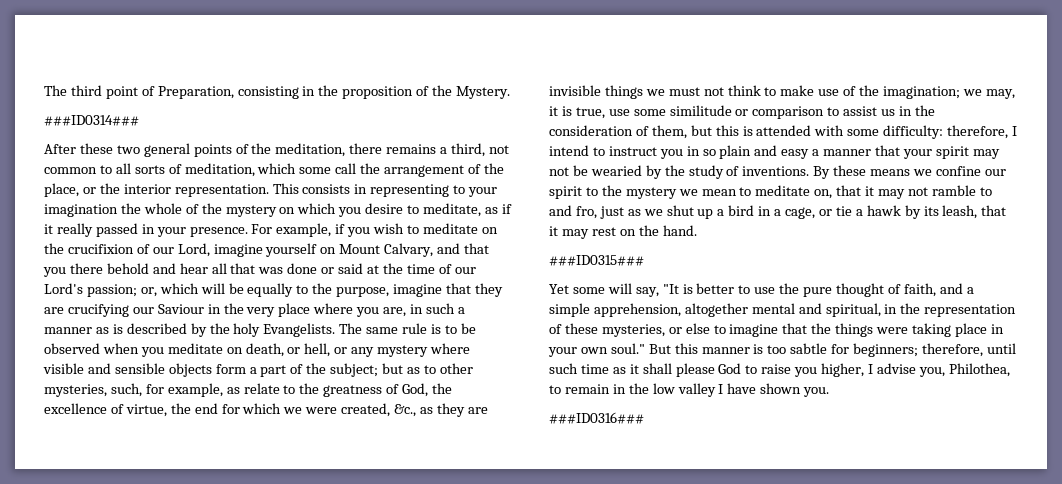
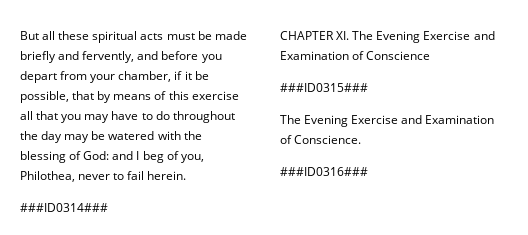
[44,85,511,99] [44,115,139,126] [44,143,509,157] [44,163,504,177] [44,183,498,197] [44,203,512,217] [44,223,498,237] [44,243,490,257] [43,263,476,277] [44,283,503,297] [44,303,465,317] [44,323,476,337] [44,343,471,357] [43,363,473,377] [44,383,453,397] [44,403,488,417] [549,85,1015,99] [549,105,935,119] [549,125,1018,139] [549,145,1000,159] [549,165,1006,179] [549,185,992,199] [549,205,1007,219] [549,225,697,239] [549,255,644,266] [549,283,974,297] [549,303,1017,317] [549,323,1004,337] [548,343,1016,357] [549,363,1010,377] [549,383,830,397] The third point of Preparation, consisting in the proposition of the Mystery. // ###ID0314### // After these two general points of the meditation, there remains a third, not common to all sorts of meditation, which some call the arrangement of the place, or the interior representation. This consists in representing to your imagination the whole of the mystery on which you desire to meditate, as if it really passed in your presence. For example, if you wish to meditate on the crucifixion of our Lord, imagine yourself on Mount Calvary, and that you there behold and hear all that was done or said at the time of our Lord's passion; or, which will be equally to the purpose, imagine that they are crucifying our Saviour in the very place where you are, in such a manner as is described by the holy Evangelists. The same rule is to be observed when you meditate on death, or hell, or any mystery where visible and sensible objects form a part of the subject; but as to other mysteries, such, for example, as relate to the greatness of God, the excellence of virtue, the end for which we were created, &c., as they are invisible things we must not think to make use of the imagination; we may, it is true, use some similitude or comparison to assist us in the consideration of them, but this is attended with some difficulty: therefore, I intend to instruct you in so plain and easy a manner that your spirit may not be wearied by the study of inventions. By these means we confine our spirit to the mystery we mean to meditate on, that it may not ramble to and fro, just as we shut up a bird in a cage, or tie a hawk by its leash, that it may rest on the hand. // ###ID0315### // Yet some will say, "It is better to use the pure thought of faith, and a simple apprehension, altogether mental and spiritual, in the representation of these mysteries, or else to imagine that the things were taking place in your own soul." But this manner is too sabtle for beginners; therefore, until such time as it shall please God to raise you higher, I advise you, Philothea, to remain in the low valley I have shown you. -> [20,31,247,43] [20,51,222,63] [20,71,209,83] [20,91,239,103] [20,111,235,123] [20,131,202,143] [20,151,204,163] [20,171,187,182] [20,203,108,212] [280,31,495,43] [280,51,431,60] [280,83,368,92] [280,115,495,127] [280,135,362,144] But all these spiritual acts must be made briefly and fervently, and before you depart from your chamber, if it be possible, that by means of this exercise all that you may have to do throughout the day may be watered with the blessing of God: and I beg of you, Philothea, never to fail herein. // ###ID0314### // CHAPTER XI. The Evening Exercise and Examination of Conscience // ###ID0315### // The Evening Exercise and Examination of Conscience.

